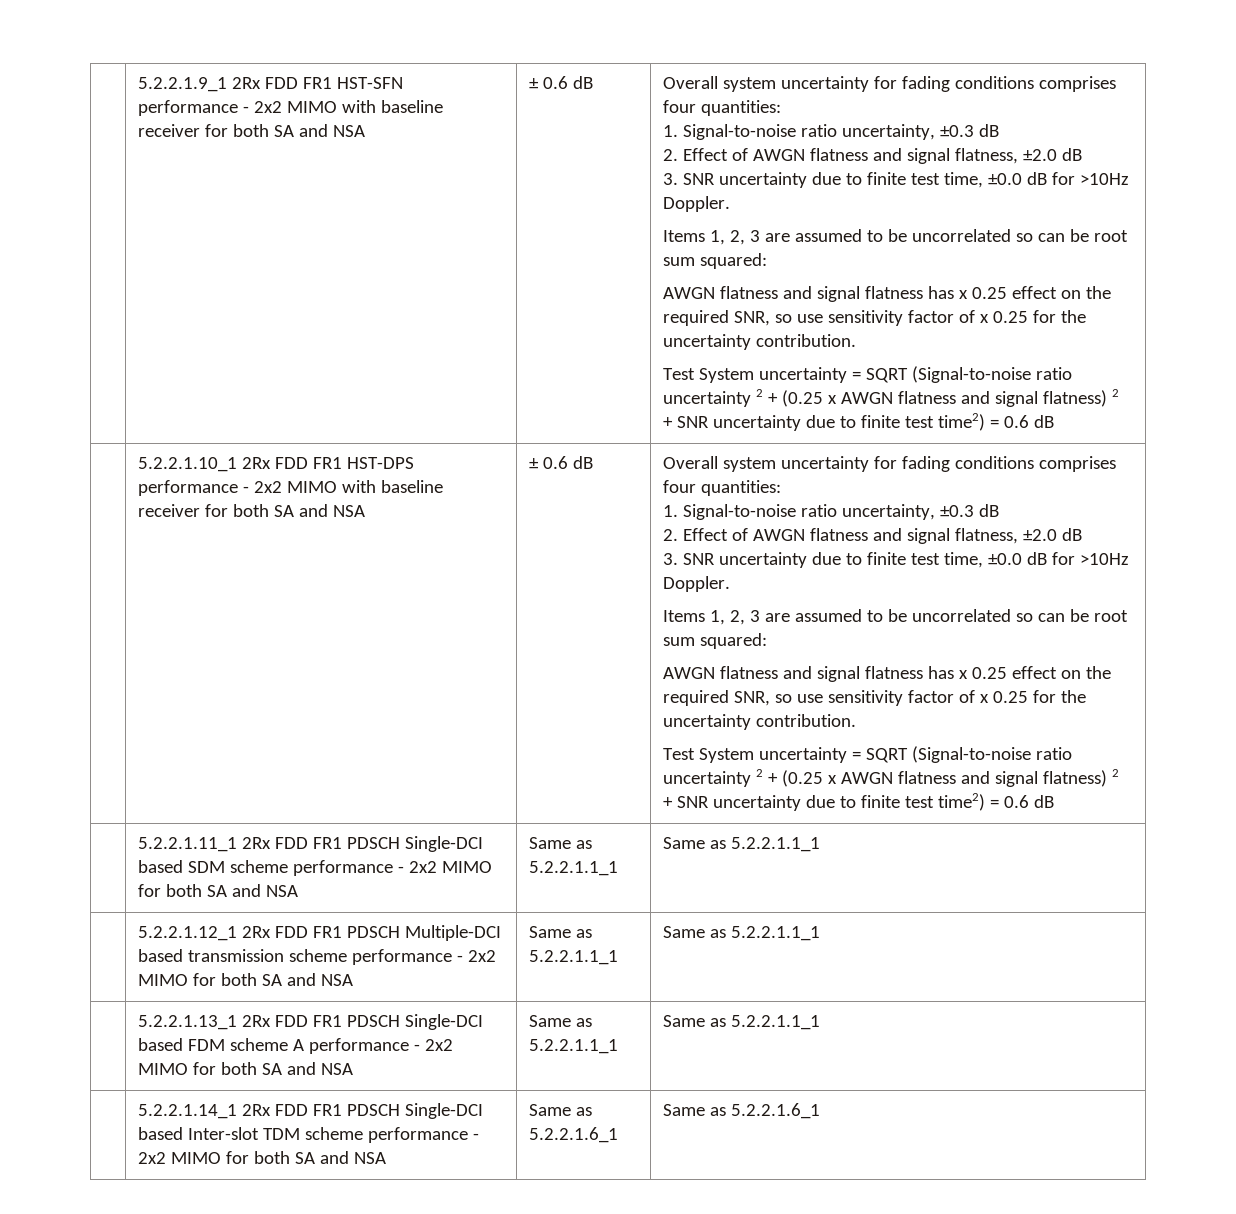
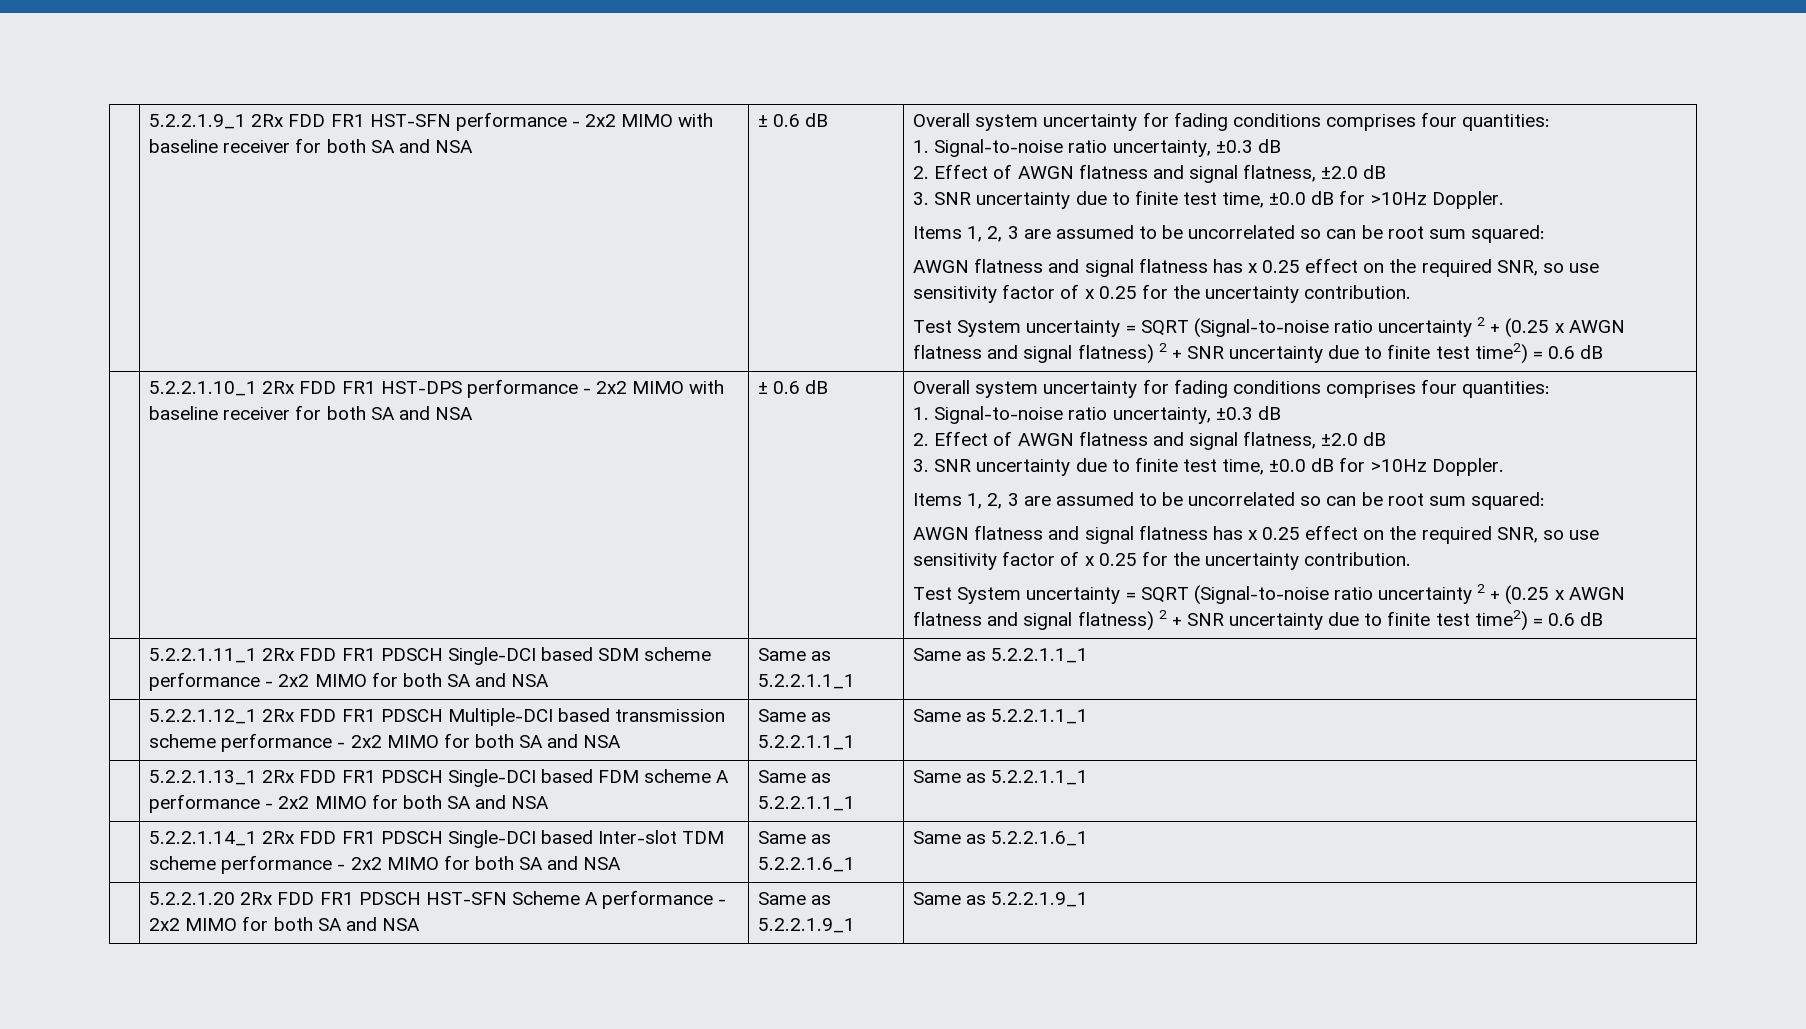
(821, 1111) none -> [149,890,727,909] [149,916,420,931] [758,892,832,905] [758,918,856,933] [913,892,1089,907] // | 5.2.2.1.20 2Rx FDD FR1 PDSCH HST-SFN Scheme A performance - 2x2 MIMO for both SA and NSA | Same as 5.2.2.1.9_1 | Same as 5.2.2.1.9_1

